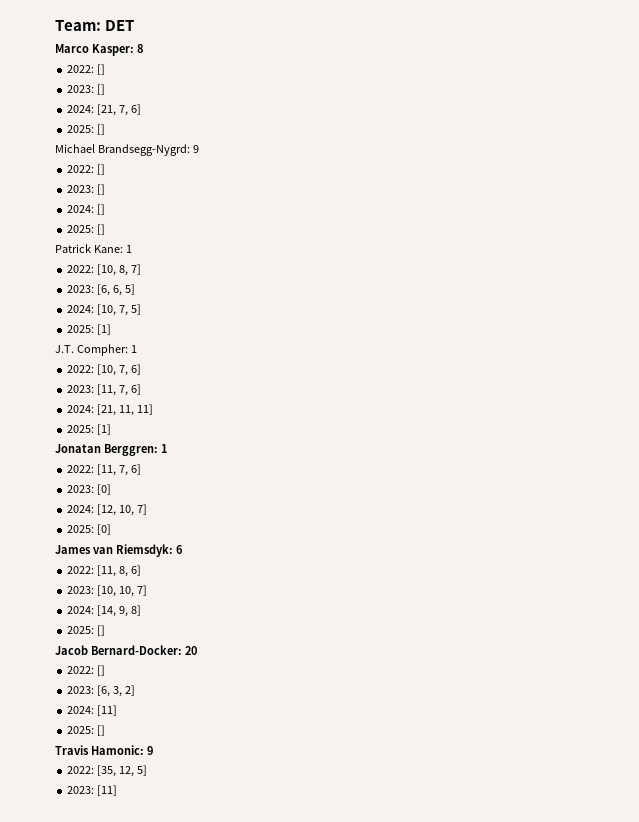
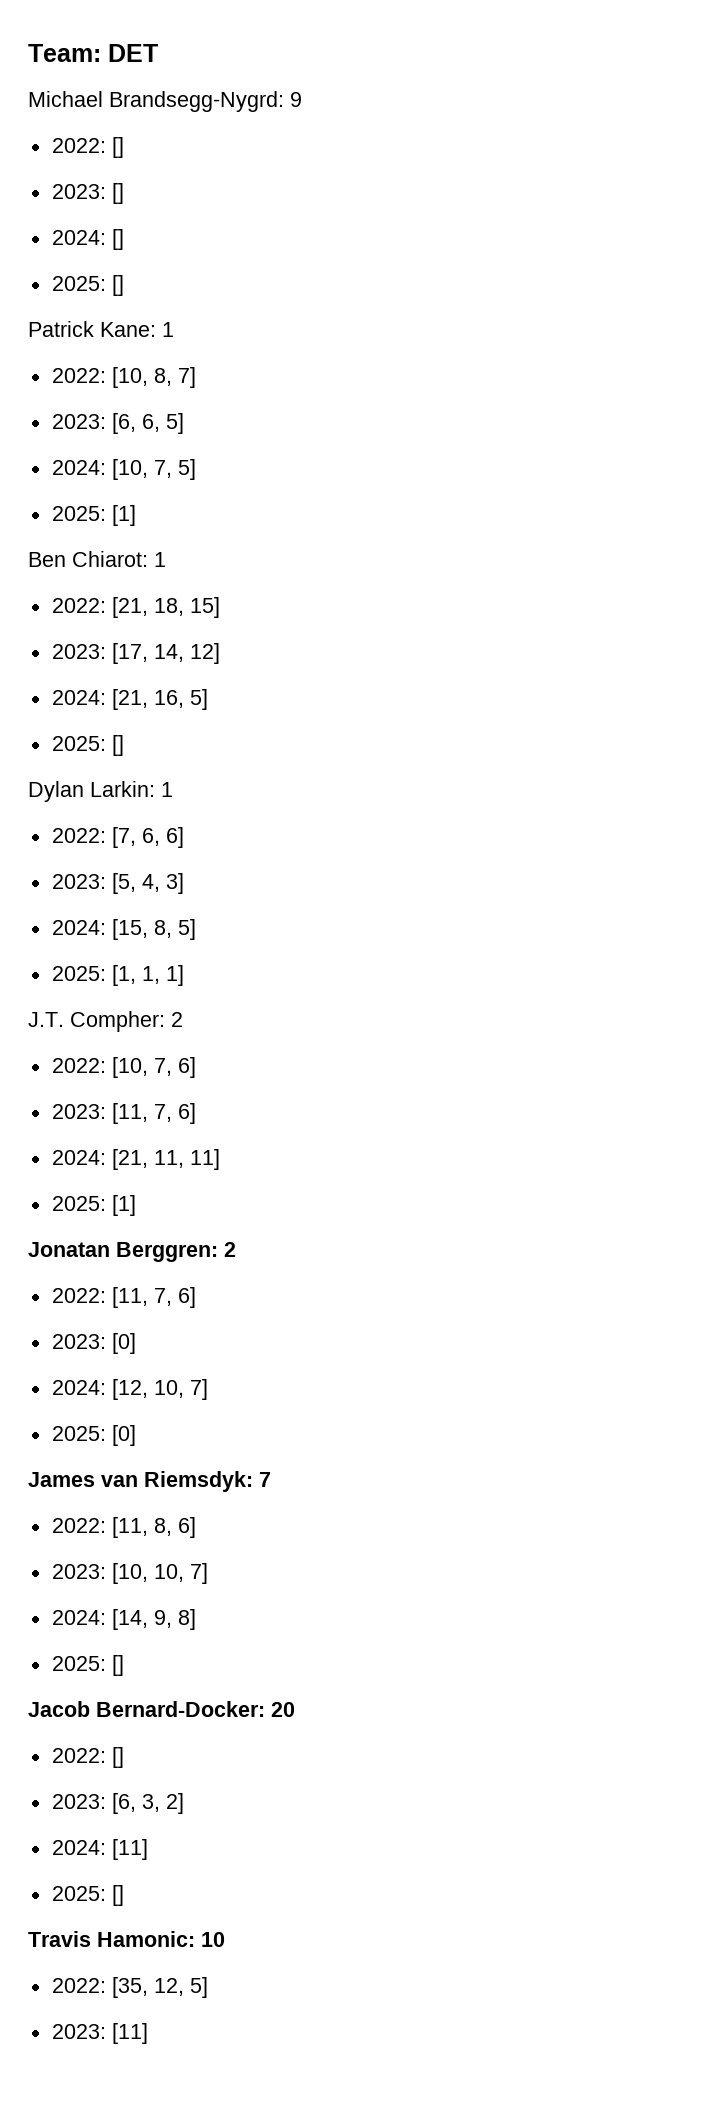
[55,44,143,56] [67,64,106,75] [67,84,106,95] [67,104,142,116] [67,124,106,135] // Marco Kasper: 8 // 2022: [] // 2023: [] // 2024: [21, 7, 6] // 2025: [] -> (158, 53) none
(112, 329) none -> [28,551,166,567] [51,597,220,618] [51,643,220,664] [51,689,208,710] [51,735,124,756] [28,781,173,802] [51,827,184,848] [51,873,184,894] [51,919,196,940] [51,965,184,986] // Ben Chiarot: 1 // 2022: [21, 18, 15] // 2023: [17, 14, 12] // 2024: [21, 16, 5] // 2025: [] // Dylan Larkin: 1 // 2022: [7, 6, 6] // 2023: [5, 4, 3] // 2024: [15, 8, 5] // 2025: [1, 1, 1]
[130,345,137,353] 1 -> [171,1012,183,1027] 2
[160,444,167,453] 1 -> [224,1242,236,1257] 2
[175,545,183,554] 6 -> [259,1472,271,1487] 7
[146,746,153,755] 9 -> [201,1932,225,1947] 10

